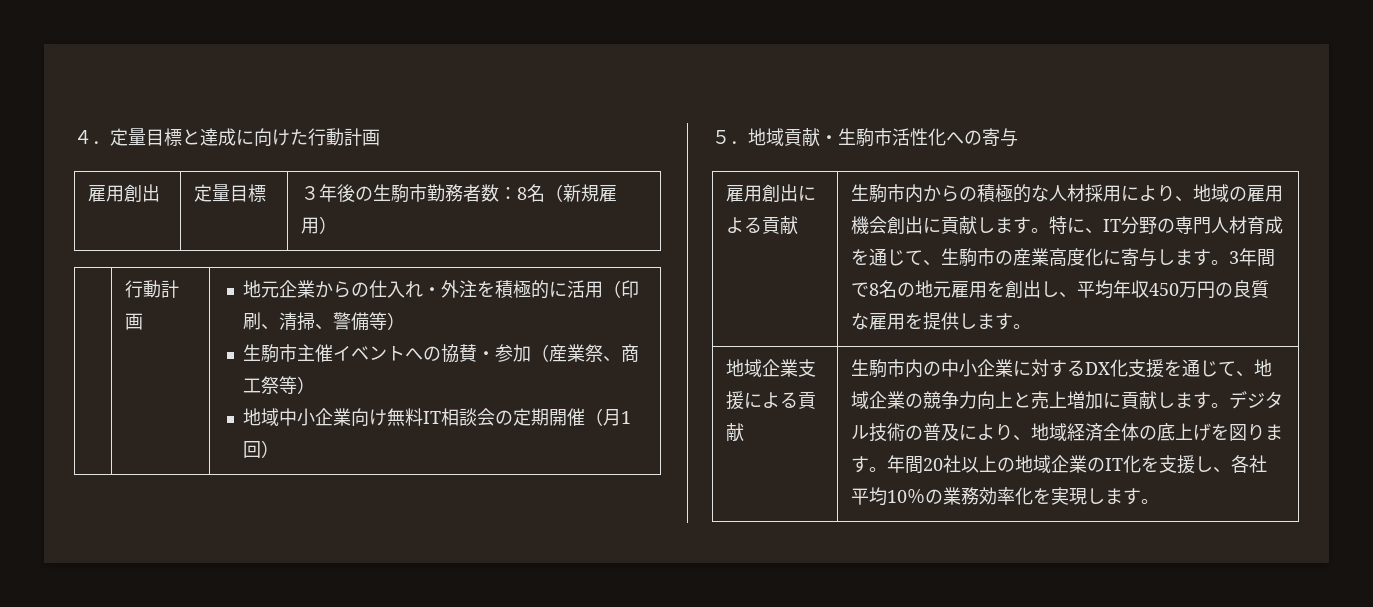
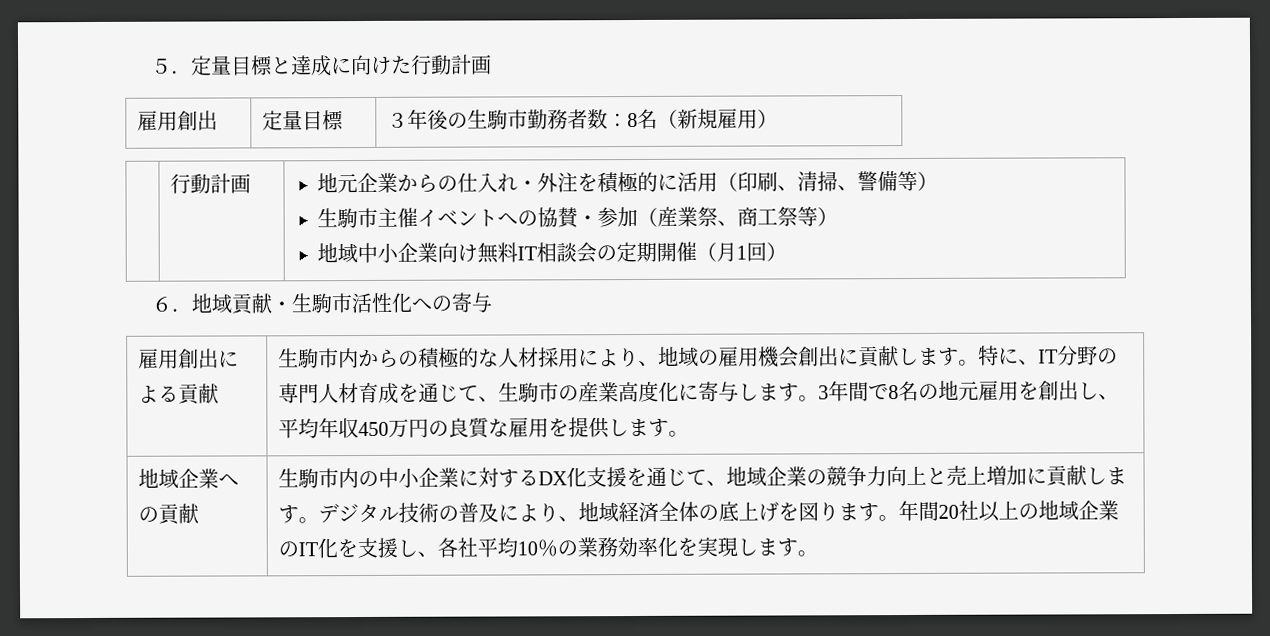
[74,130,92,144] ４ -> [151,58,173,74] ５
[712,130,730,144] ５ -> [151,296,173,312] ６
[798,359,817,377] [726,391,799,410] 支援による -> [217,473,239,487] [137,506,159,523] への

